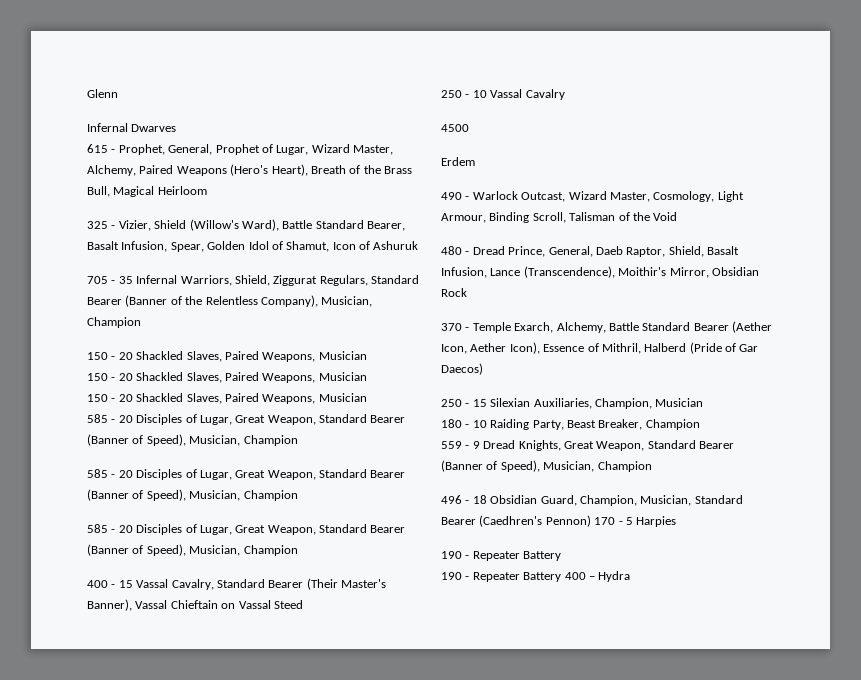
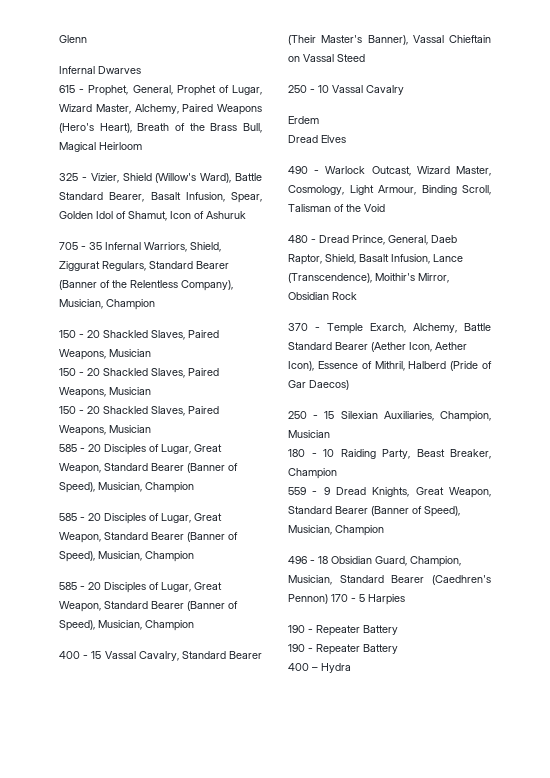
[441,124,469,132] [441,157,475,166] 4500 // Erdem -> [288,116,319,124] [288,135,346,143] Erdem // Dread Elves
(562, 577) none -> (398, 649) //

